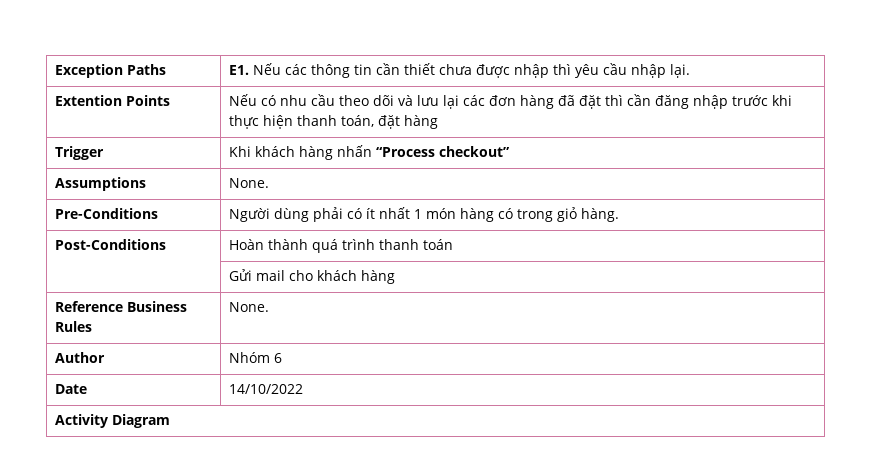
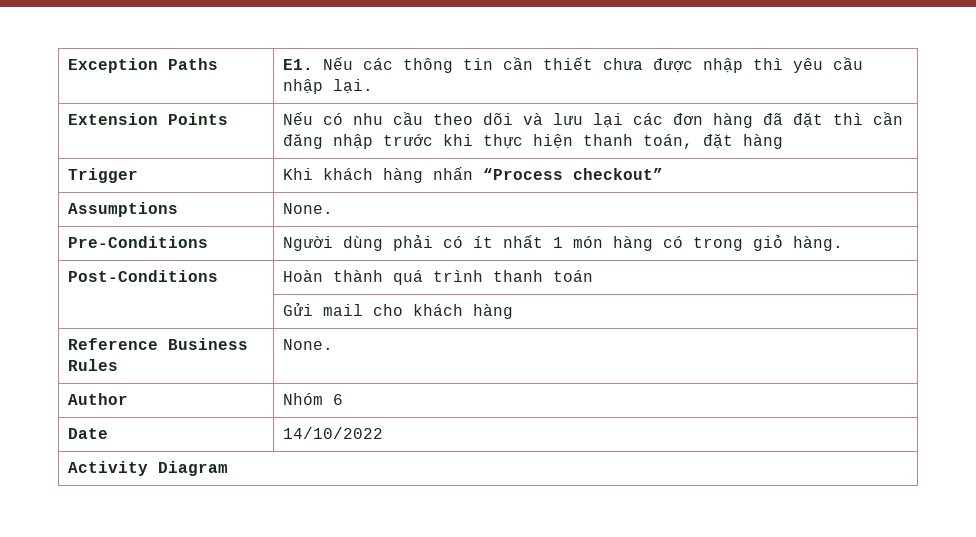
[55,95,123,106] Extention -> [68,113,159,125] Extension

